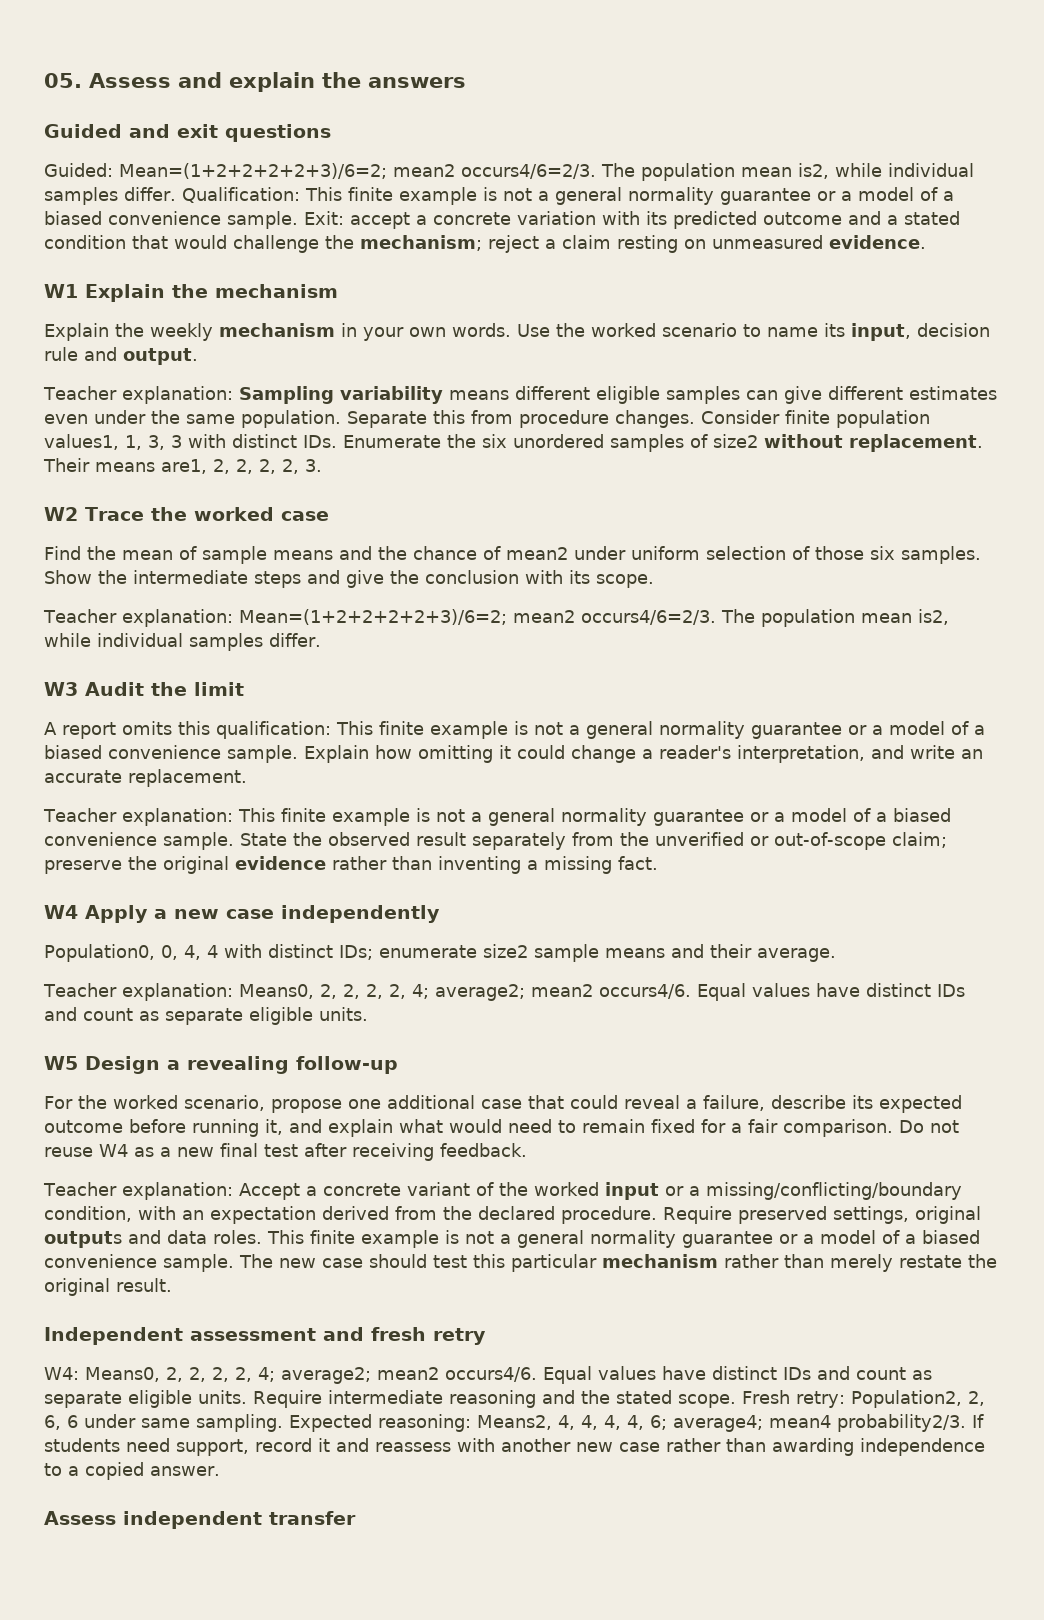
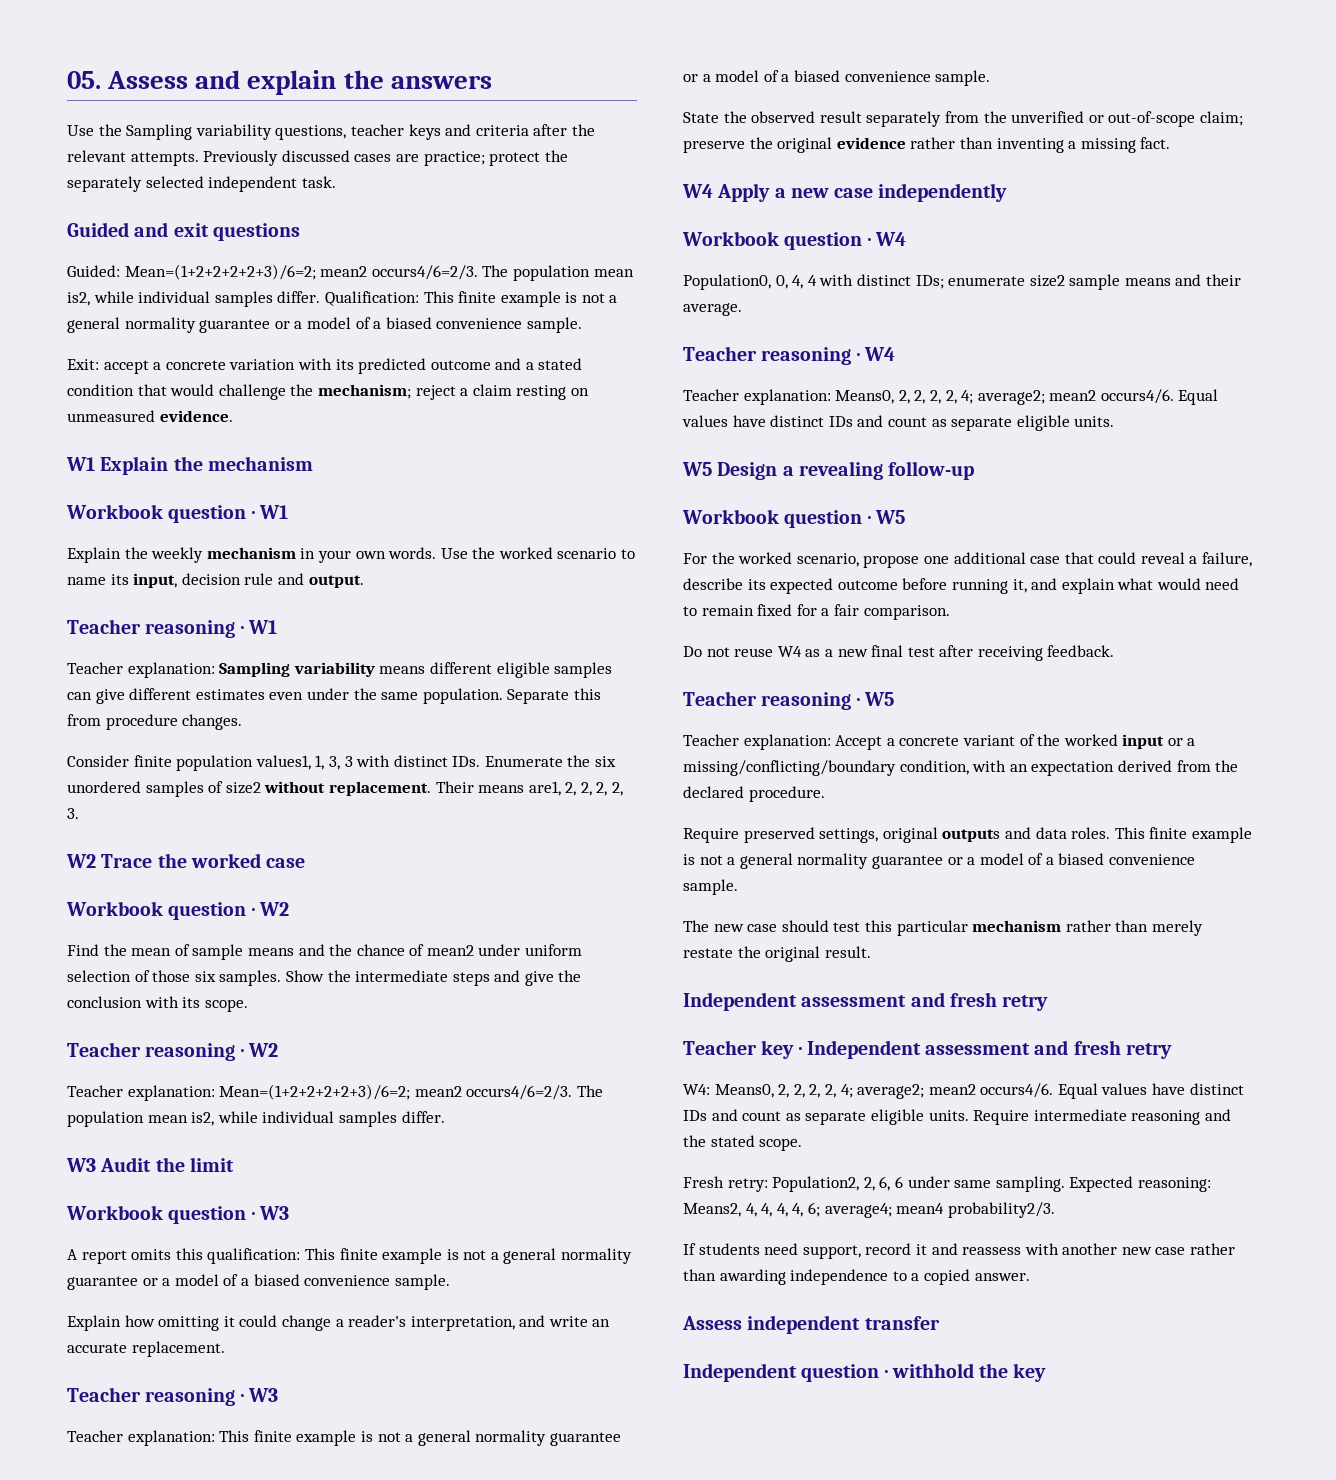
(466, 82) none -> [67,124,595,140] [67,150,568,166] [67,176,336,192] // Use the Sampling variability questions, teacher keys and criteria after the relevant attempts. Previously discussed cases are practice; protect the separately selected independent task.
(298, 220) none -> (582, 325) //
(338, 291) none -> [66,504,288,523] // Workbook question · W1
(198, 356) none -> [67,619,277,638] // Teacher reasoning · W1
(695, 419) none -> (243, 722) //
(329, 516) none -> [66,901,289,920] // Workbook question · W2
(654, 581) none -> [67,1042,278,1061] // Teacher reasoning · W2
(244, 689) none -> [66,1205,289,1224] // Workbook question · W3
(298, 754) none -> (450, 1282) //
(247, 778) none -> [67,1387,278,1406] // Teacher reasoning · W3
(234, 841) none -> (991, 78) //
(440, 914) none -> [682,231,906,250] // Workbook question · W4
(836, 955) none -> [683,346,895,365] // Teacher reasoning · W4
(398, 1065) none -> [682,509,905,528] // Workbook question · W5
(893, 1128) none -> (950, 612) //
(527, 1150) none -> [683,691,894,710] // Teacher reasoning · W5
(657, 1215) none -> (825, 794) //
(234, 1263) none -> (738, 887) //
(486, 1336) none -> [683,1040,1172,1059] // Teacher key · Independent assessment and fresh retry
(736, 1401) none -> (803, 1144) //
(966, 1423) none -> (1055, 1210) //
(356, 1518) none -> [683,1363,1047,1382] // Independent question · withhold the key

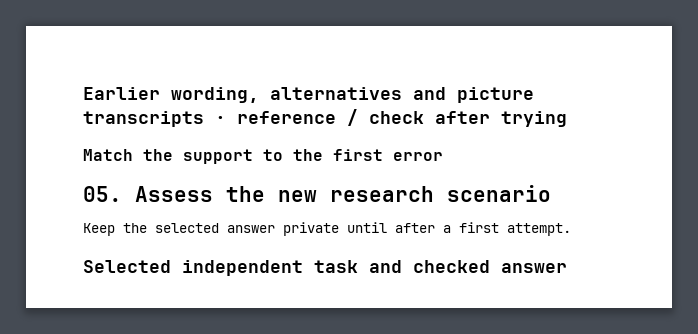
[67,70,492,95] [67,124,595,140] [67,150,568,166] [67,176,336,192] [67,222,300,241] [67,264,634,281] [67,291,618,307] [67,317,582,333] [67,358,583,374] [67,384,589,400] [67,410,233,422] [66,456,313,475] [66,504,288,523] [67,547,636,563] [67,573,364,588] [67,619,277,638] [67,662,613,678] [67,688,601,704] [67,714,243,730] [67,755,617,771] [67,781,624,797] [67,808,79,819] [66,853,306,868] [66,901,289,920] [67,944,583,960] [67,970,582,986] [67,996,248,1012] [67,1042,278,1061] [67,1084,603,1101] [67,1111,445,1127] [66,1157,234,1172] [66,1205,289,1224] [67,1248,633,1264] [67,1274,450,1290] [67,1315,611,1331] [67,1341,225,1357] [67,1387,278,1406] [67,1430,621,1446] [683,70,991,86] [683,111,1243,127] [683,137,1171,153] [682,183,1008,202] [682,231,906,250] [683,274,1242,290] [683,303,742,316] [683,346,895,365] [683,389,1219,405] [682,415,1115,431] [682,461,975,480] [682,509,905,528] [683,552,1253,568] [683,578,1240,594] [683,604,950,620] [683,645,1115,661] [683,691,894,710] [683,734,1196,750] [683,760,1239,776] [683,786,825,802] [683,827,1252,843] [683,853,1196,869] [683,879,738,895] [683,920,1203,936] [683,946,871,962] [683,992,1049,1011] [683,1040,1172,1059] [683,1083,1244,1099] [683,1109,1231,1125] [683,1135,803,1151] [683,1176,1211,1192] [683,1202,1055,1218] [683,1243,1236,1259] [683,1269,1030,1285] [682,1315,940,1334] [683,1363,1047,1382] 05. Assess and explain the answers // Use the Sampling variability questions, teacher keys and criteria after the relevant attempts. Previously discussed cases are practice; protect the separately selected independent task. // Guided and exit questions // Guided: Mean=(1+2+2+2+2+3)/6=2; mean2 occurs4/6=2/3. The population mean is2, while individual samples differ. Qualification: This finite example is not a general normality guarantee or a model of a biased convenience sample. // Exit: accept a concrete variation with its predicted outcome and a stated condition that would challenge the mechanism; reject a claim resting on unmeasured evidence. // W1 Explain the mechanism // Workbook question · W1 // Explain the weekly mechanism in your own words. Use the worked scenario to name its input, decision rule and output. // Teacher reasoning · W1 // Teacher explanation: Sampling variability means different eligible samples can give different estimates even under the same population. Separate this from procedure changes. // Consider finite population values1, 1, 3, 3 with distinct IDs. Enumerate the six unordered samples of size2 without replacement. Their means are1, 2, 2, 2, 2, 3. // W2 Trace the worked case // Workbook question · W2 // Find the mean of sample means and the chance of mean2 under uniform selection of those six samples. Show the intermediate steps and give the conclusion with its scope. // Teacher reasoning · W2 // Teacher explanation: Mean=(1+2+2+2+2+3)/6=2; mean2 occurs4/6=2/3. The population mean is2, while individual samples differ. // W3 Audit the limit // Workbook question · W3 // A report omits this qualification: This finite example is not a general normality guarantee or a model of a biased convenience sample. // Explain how omitting it could change a reader's interpretation, and write an accurate replacement. // Teacher reasoning · W3 // Teacher explanation: This finite example is not a general normality guarantee or a model of a biased convenience sample. // State the observed result separately from the unverified or out-of-scope claim; preserve the original evidence rather than inventing a missing fact. // W4 Apply a new case independently // Workbook question · W4 // Population0, 0, 4, 4 with distinct IDs; enumerate size2 sample means and their average. // Teacher reasoning · W4 // Teacher explanation: Means0, 2, 2, 2, 2, 4; average2; mean2 occurs4/6. Equal values have distinct IDs and count as separate eligible units. // W5 Design a revealing follow-up // Workbook question · W5 // For the worked scenario, propose one additional case that could reveal a failure, describe its expected outcome before running it, and explain what would need to remain fixed for a fair comparison. // Do not reuse W4 as a new final test after receiving feedback. // Teacher reasoning · W5 // Teacher explanation: Accept a concrete variant of the worked input or a missing/conflicting/boundary condition, with an expectation derived from the declared procedure. // Require preserved settings, original outputs and data roles. This finite example is not a general normality guarantee or a model of a biased convenience sample. // The new case should test this particular mechanism rather than merely restate the original result. // Independent assessment and fresh retry // Teacher key · Independent assessment and fresh retry // W4: Means0, 2, 2, 2, 2, 4; average2; mean2 occurs4/6. Equal values have distinct IDs and count as separate eligible units. Require intermediate reasoning and the stated scope. // Fresh retry: Population2, 2, 6, 6 under same sampling. Expected reasoning: Means2, 4, 4, 4, 4, 6; average4; mean4 probability2/3. // If students need support, record it and reassess with another new case rather than awarding independence to a copied answer. // Assess independent transfer // Independent question · withhold the key -> [83,87,534,103] [83,109,567,127] [83,149,443,164] [83,185,551,202] [83,222,571,236] [83,260,567,276] Earlier wording, alternatives and picture transcripts · reference / check after trying // Match the support to the first error // 05. Assess the new research scenario // Keep the selected answer private until after a first attempt. // Selected independent task and checked answer

